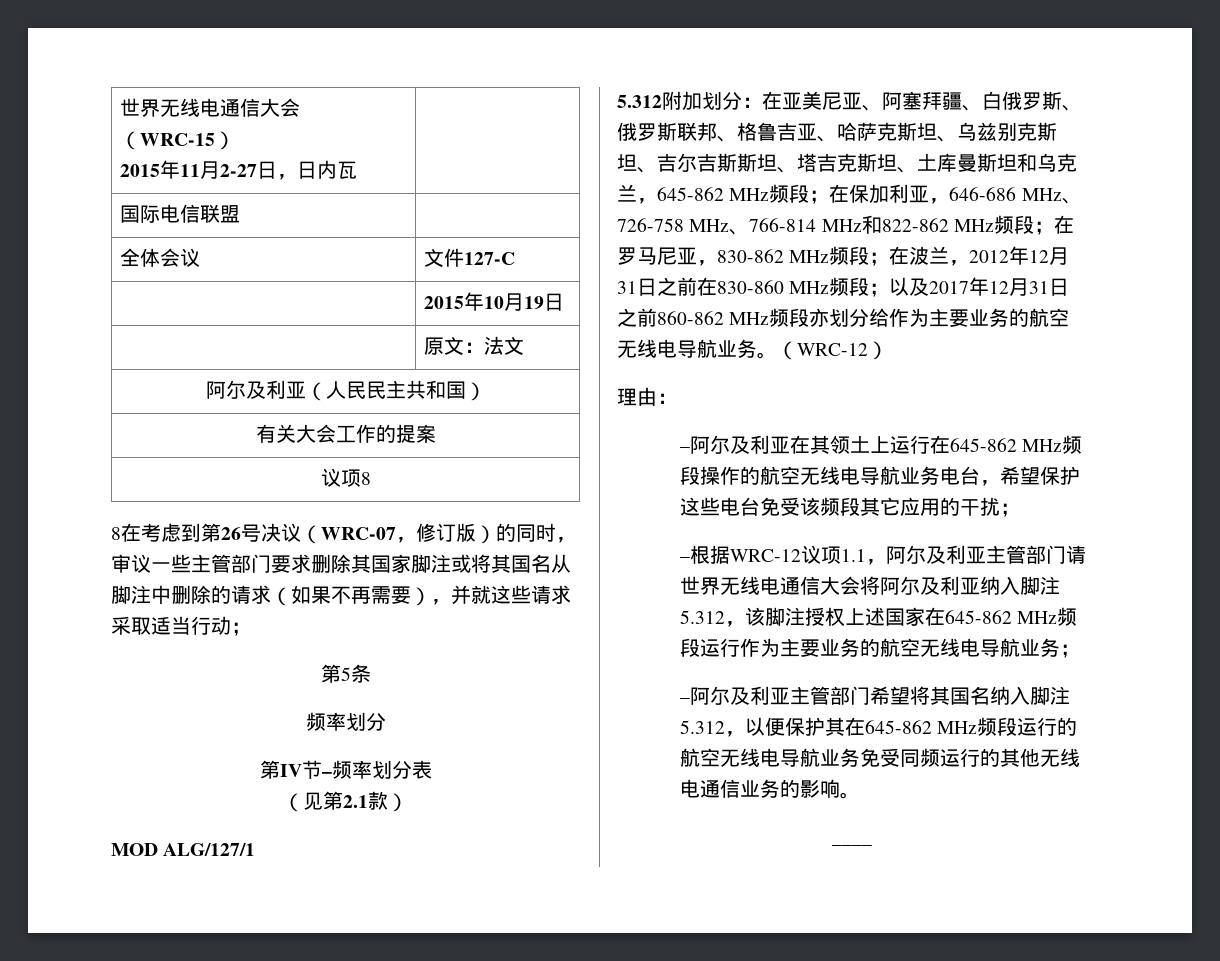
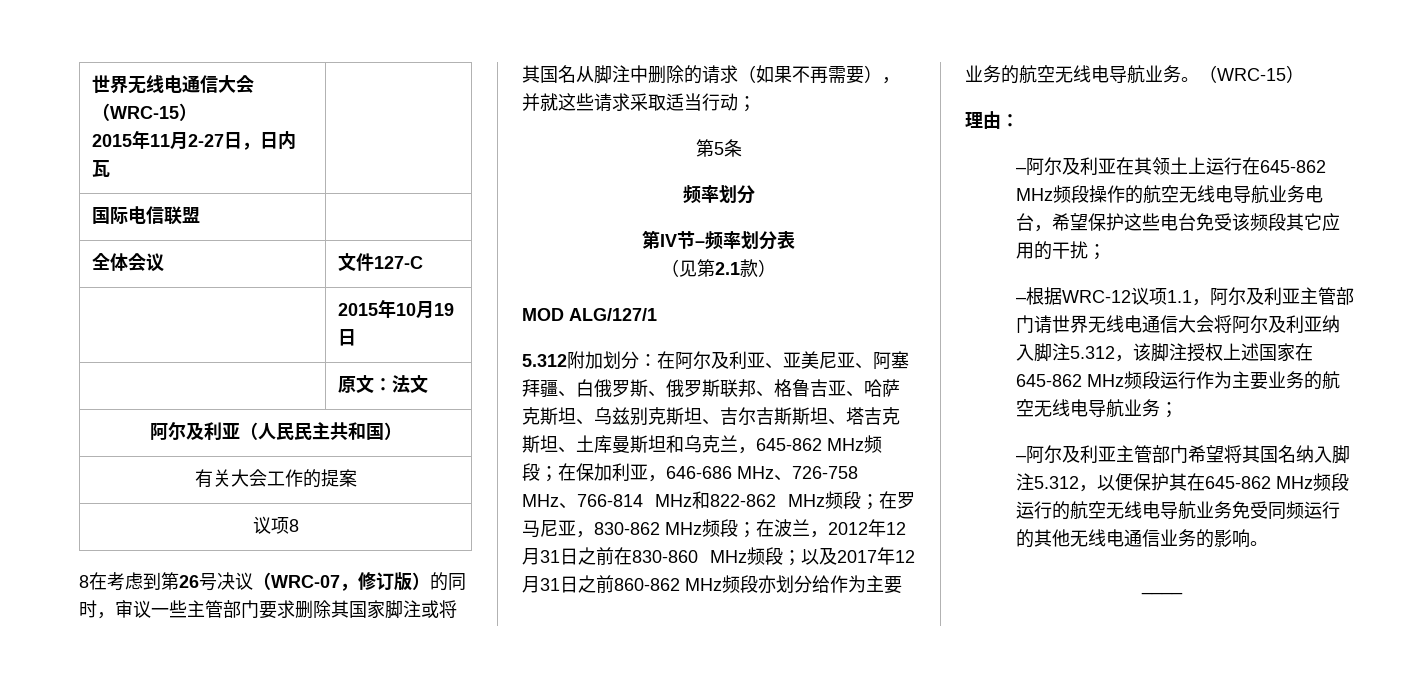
(782, 100) none -> [675,351,783,370] 阿尔及利亚、
[797,343,868,356] WRC-12 -> [1217,68,1286,81] WRC-15

